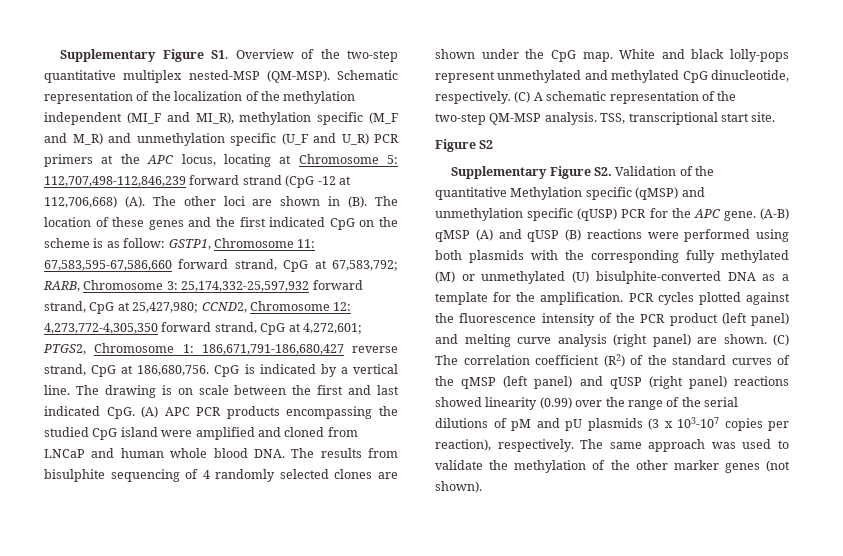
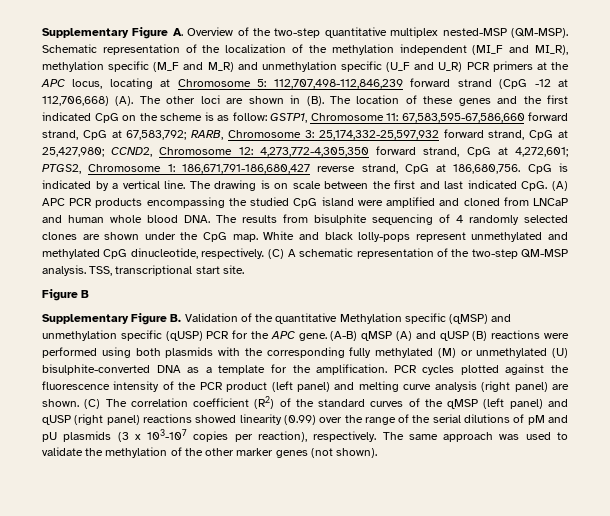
[60,49,229,62] Supplementary Figure S1. -> [42,27,183,39] Supplementary Figure A.
[479,140,494,149] [451,166,613,179] S2 // Supplementary Figure S2. -> [81,290,90,298] [42,313,182,325] B // Supplementary Figure B.

